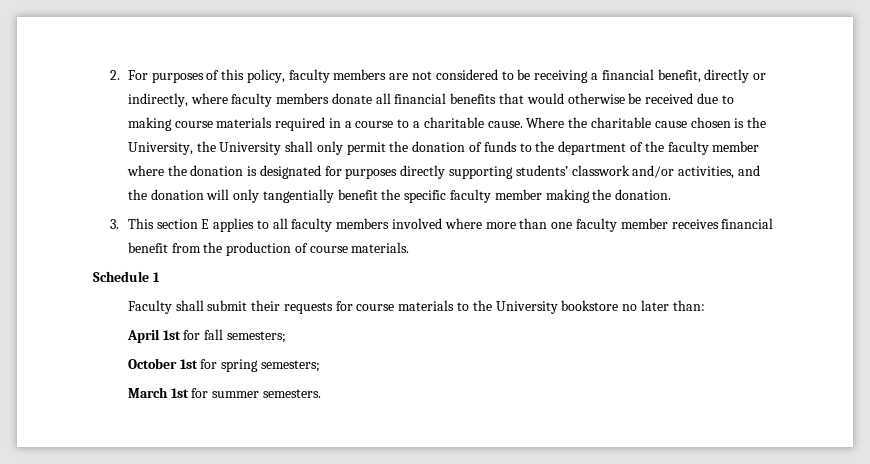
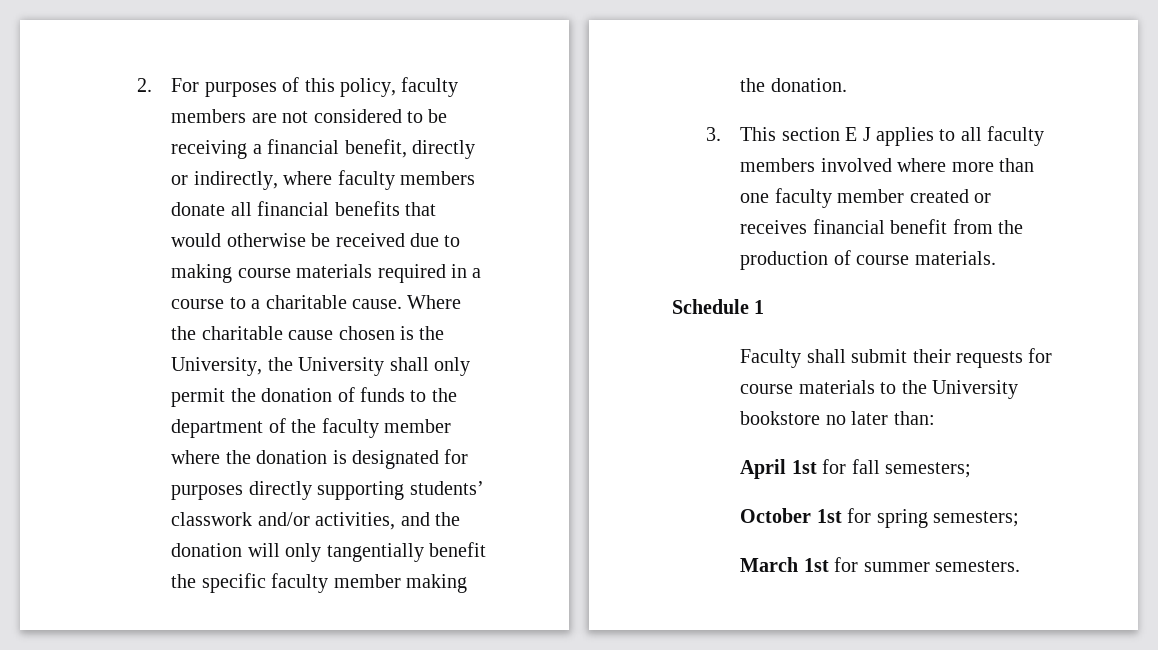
(210, 224) none -> [862,127,871,141] J
(668, 223) none -> [909,189,991,203] created or

